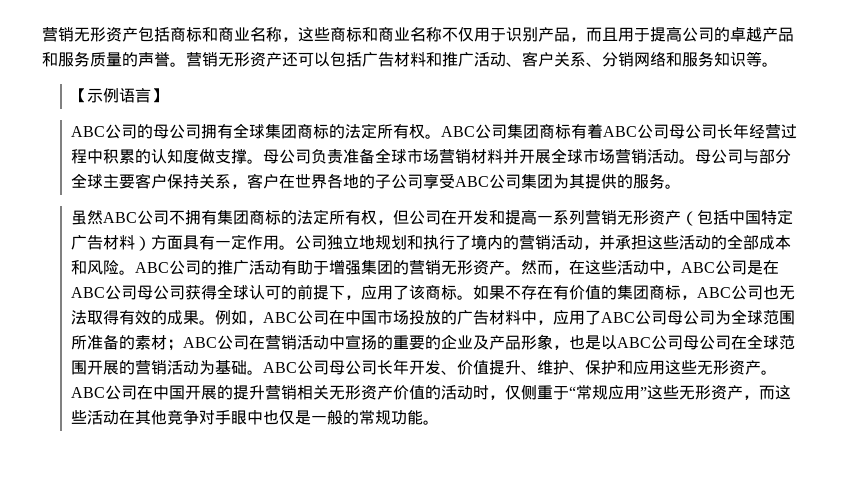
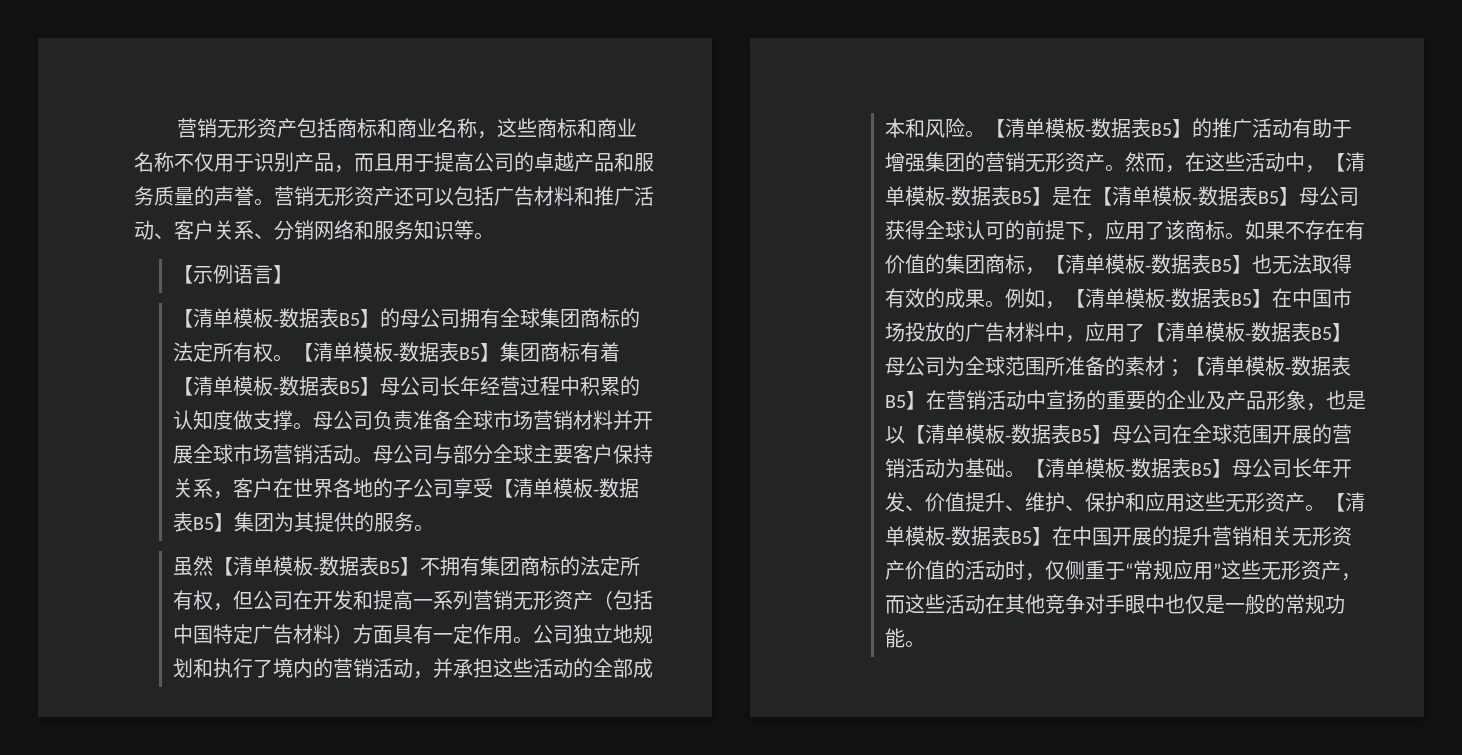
[71,124,138,139] ABC公司 -> [173,308,381,328] 【清单模板-数据表B5】
[441,123,670,139] ABC公司集团商标有着ABC公司 -> [293,342,621,362] [173,376,381,396] 【清单模板-数据表B5】集团商标有着【清单模板-数据表B5】
[455,174,522,189] ABC公司 -> [493,478,640,498] [173,512,235,532] 【清单模板-数据表B5】
[103,210,170,225] ABC公司 -> [213,556,421,576] 【清单模板-数据表B5】
[135,260,202,275] ABC公司 -> [985,118,1193,138] 【清单模板-数据表B5】
[681,260,780,275] [71,285,138,300] ABC公司是在ABC公司 -> [1325,152,1366,172] [885,186,1300,206] 【清单模板-数据表B5】是在【清单模板-数据表B5】
[697,285,764,300] ABC公司 -> [1045,254,1253,274] 【清单模板-数据表B5】
[263,310,330,325] ABC公司 -> [1065,288,1273,308] 【清单模板-数据表B5】
[601,310,668,325] ABC公司 -> [1145,322,1353,342] 【清单模板-数据表B5】
[183,335,250,350] ABC公司 -> [1185,356,1352,376] [885,391,927,410] 【清单模板-数据表B5】
[617,335,684,350] ABC公司 -> [905,424,1113,444] 【清单模板-数据表B5】
[263,360,330,375] ABC公司 -> [1025,458,1233,478] 【清单模板-数据表B5】
[71,385,138,400] ABC公司 -> [1325,492,1366,512] [885,526,1053,546] 【清单模板-数据表B5】

